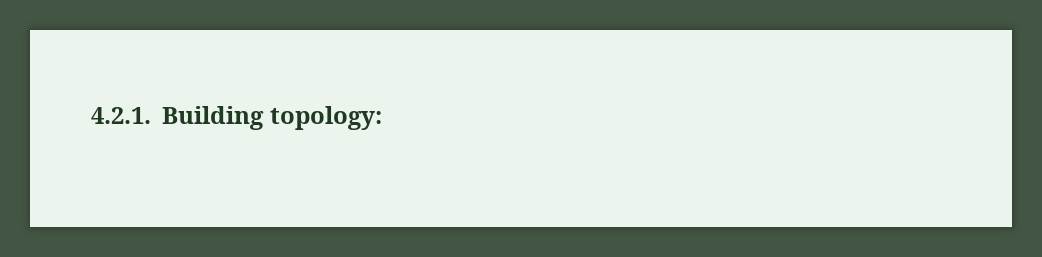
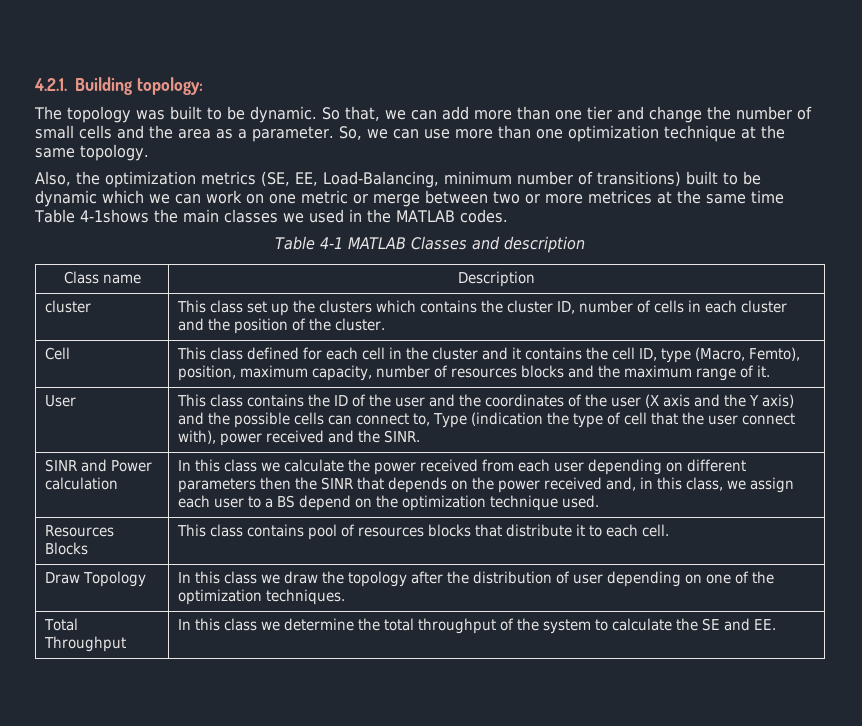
(382, 118) none -> [34,106,812,123] [35,125,785,142] [35,144,149,161] [35,171,761,188] [35,190,784,207] [34,209,508,223] [274,236,586,253] [63,271,141,284] [458,271,535,287] [44,300,91,313] [176,300,787,316] [177,318,385,334] [44,347,70,360] [176,347,800,363] [177,365,770,381] [44,395,76,407] [176,394,794,408] [177,412,795,428] [177,430,420,446] [44,459,152,472] [44,477,118,490] [177,459,746,475] [177,477,794,493] [177,495,599,511] [44,525,114,537] [44,542,88,555] [176,524,669,540] [44,571,146,587] [177,571,774,587] [177,589,345,605] [43,618,78,631] [43,636,126,652] [177,618,776,634] // The topology was built to be dynamic. So that, we can add more than one tier and change the number of small cells and the area as a parameter. So, we can use more than one optimization technique at the same topology. // Also, the optimization metrics (SE, EE, Load-Balancing, minimum number of transitions) built to be dynamic which we can work on one metric or merge between two or more metrices at the same time Table 4-1shows the main classes we used in the MATLAB codes. // Table 4-1 MATLAB Classes and description // Class name | Description // cluster | This class set up the clusters which contains the cluster ID, number of cells in each cluster and the position of the cluster. // Cell | This class defined for each cell in the cluster and it contains the cell ID, type (Macro, Femto), position, maximum capacity, number of resources blocks and the maximum range of it. // User | This class contains the ID of the user and the coordinates of the user (X axis and the Y axis) and the possible cells can connect to, Type (indication the type of cell that the user connect with), power received and the SINR. // SINR and Power calculation | In this class we calculate the power received from each user depending on different parameters then the SINR that depends on the power received and, in this class, we assign each user to a BS depend on the optimization technique used. // Resources Blocks | This class contains pool of resources blocks that distribute it to each cell. // Draw Topology | In this class we draw the topology after the distribution of user depending on one of the optimization techniques. // Total Throughput | In this class we determine the total throughput of the system to calculate the SE and EE.

